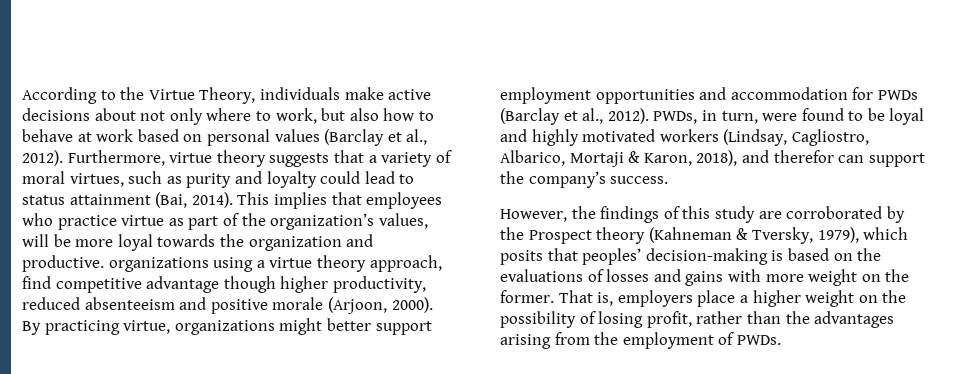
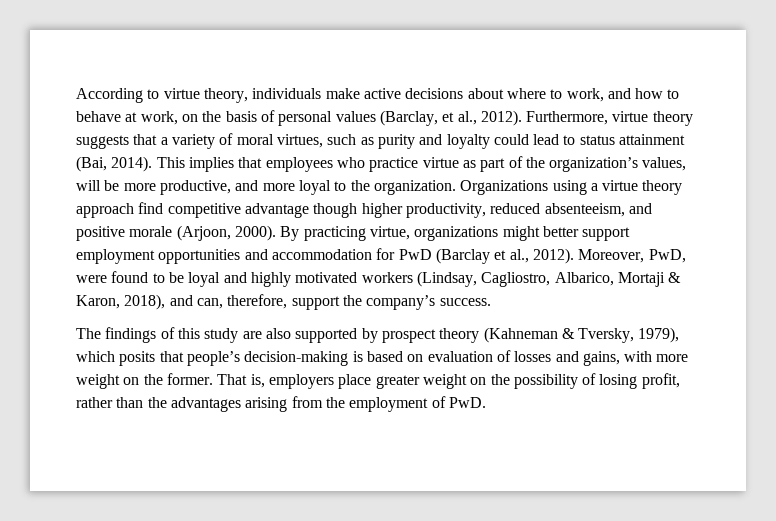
[120,87,256,104] the Virtue Theory, -> [163,88,248,103] virtue theory,
[140,108,203,125] not only -> (504, 93) none
[321,108,379,121] but also -> [607,88,631,99] and
[96,129,203,142] work based on -> [140,110,275,125] work, on the basis of
[324,129,385,146] (Barclay -> [379,110,438,126] (Barclay,
[117,234,374,251] [22,255,209,272] loyal towards the organization and productive. organizations -> [159,180,549,195] productive, and more loyal to the organization. Organizations
[369,255,442,272] approach, -> [76,203,134,218] approach
[84,297,175,310] absenteeism -> [544,203,625,217] absenteeism,
[877,90,918,100] [500,108,758,125] PWDs (Barclay et al., 2012). PWDs, in turn, -> [398,248,686,264] PwD (Barclay et al., 2012). Moreover, PwD,
[773,150,865,163] therefor can -> [196,294,288,309] can, therefore,
[500,206,596,222] However, the -> [76,328,101,339] The
[786,206,905,223] [500,227,592,244] corroborated by the Prospect -> [265,328,436,343] also supported by prospect
[582,248,642,265] peoples’ -> [186,351,240,366] people’s
[857,248,882,261] [500,269,583,282] the evaluations -> [427,351,493,362] evaluation
[685,271,724,286] gains -> [582,351,620,366] gains,
[739,290,801,307] a higher -> [375,375,420,389] greater
[736,335,781,345] PWDs. -> [448,397,486,408] PwD.

